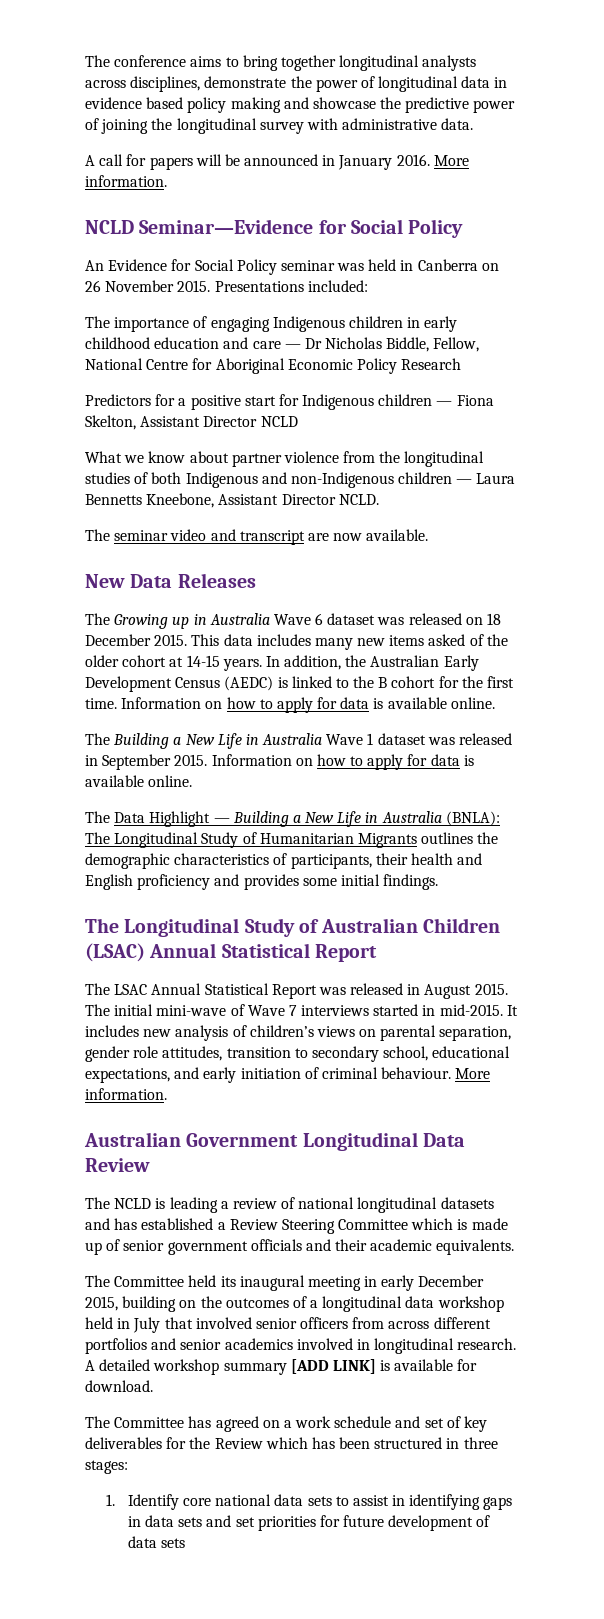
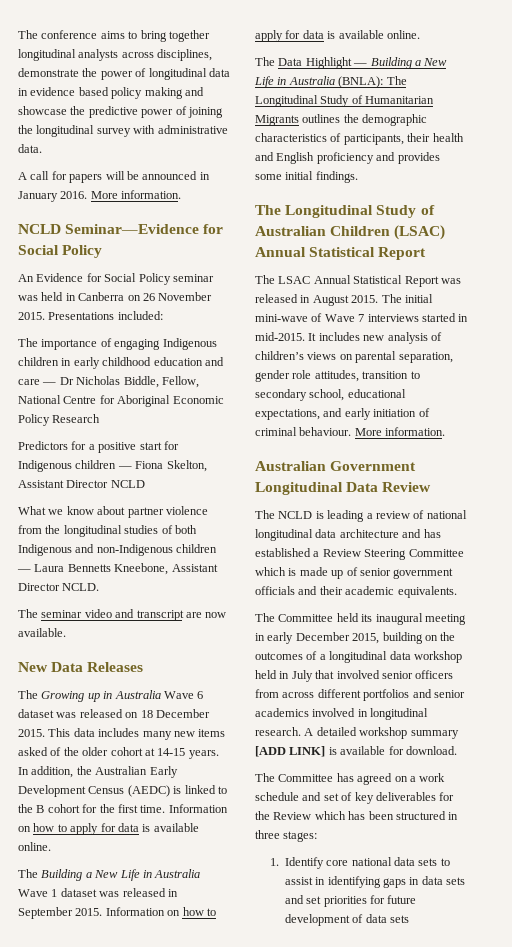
[440,1197,494,1209] datasets -> [315,529,399,538] data architecture

